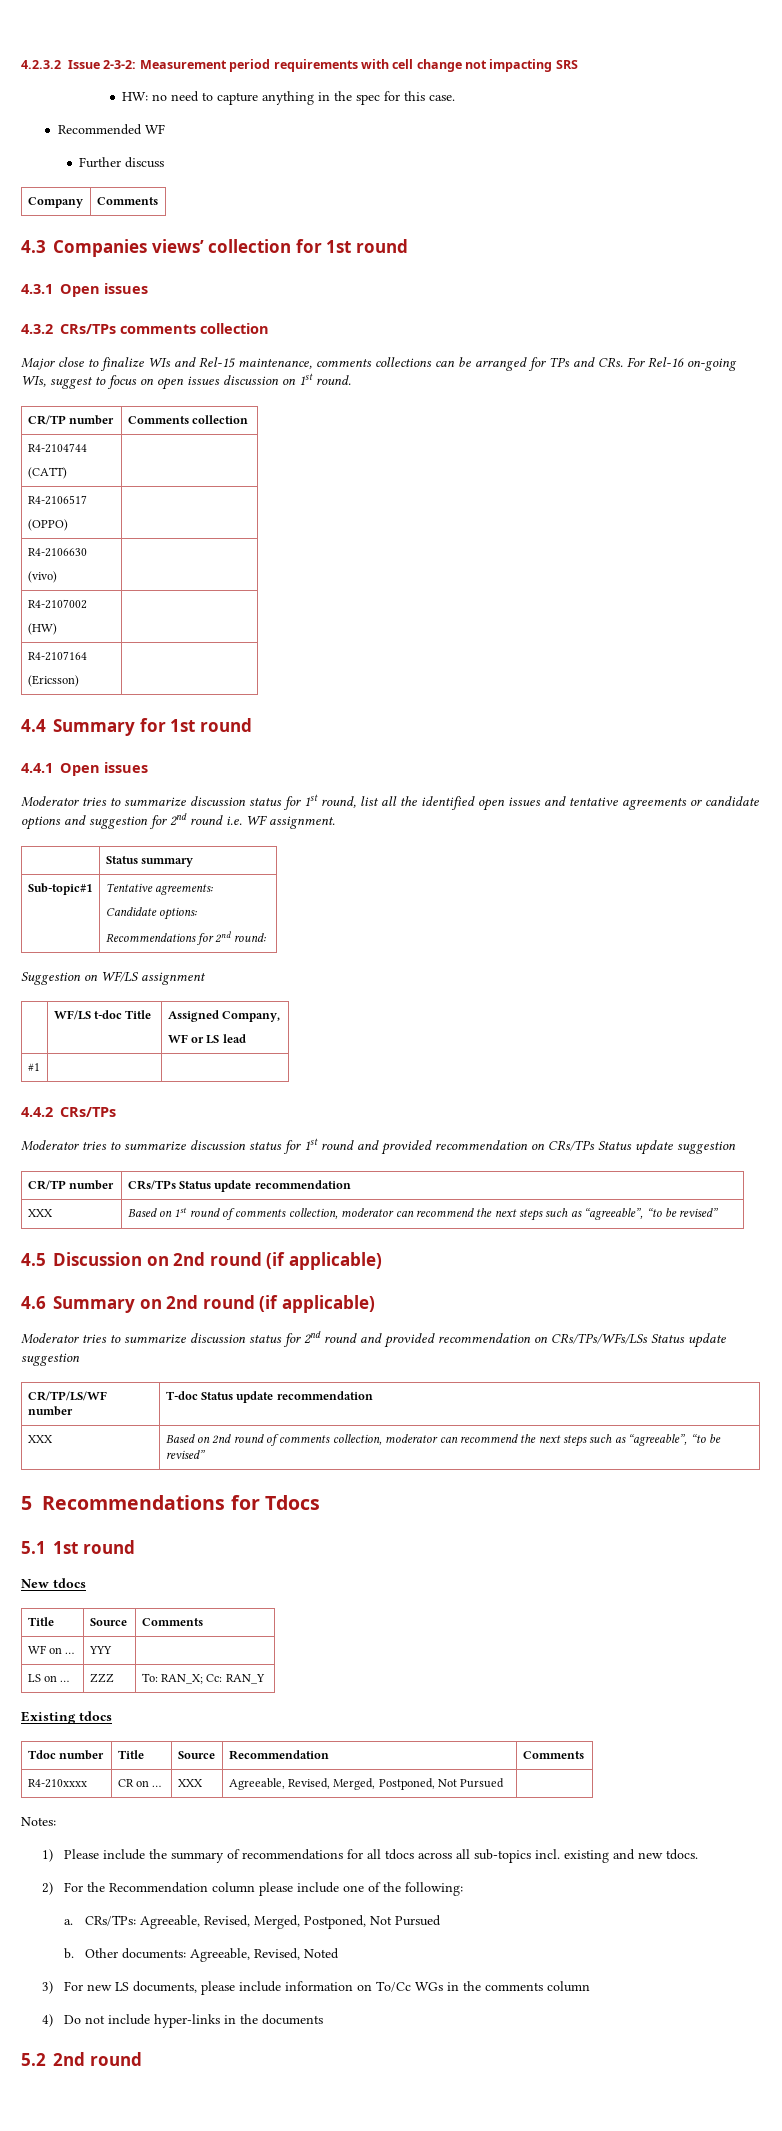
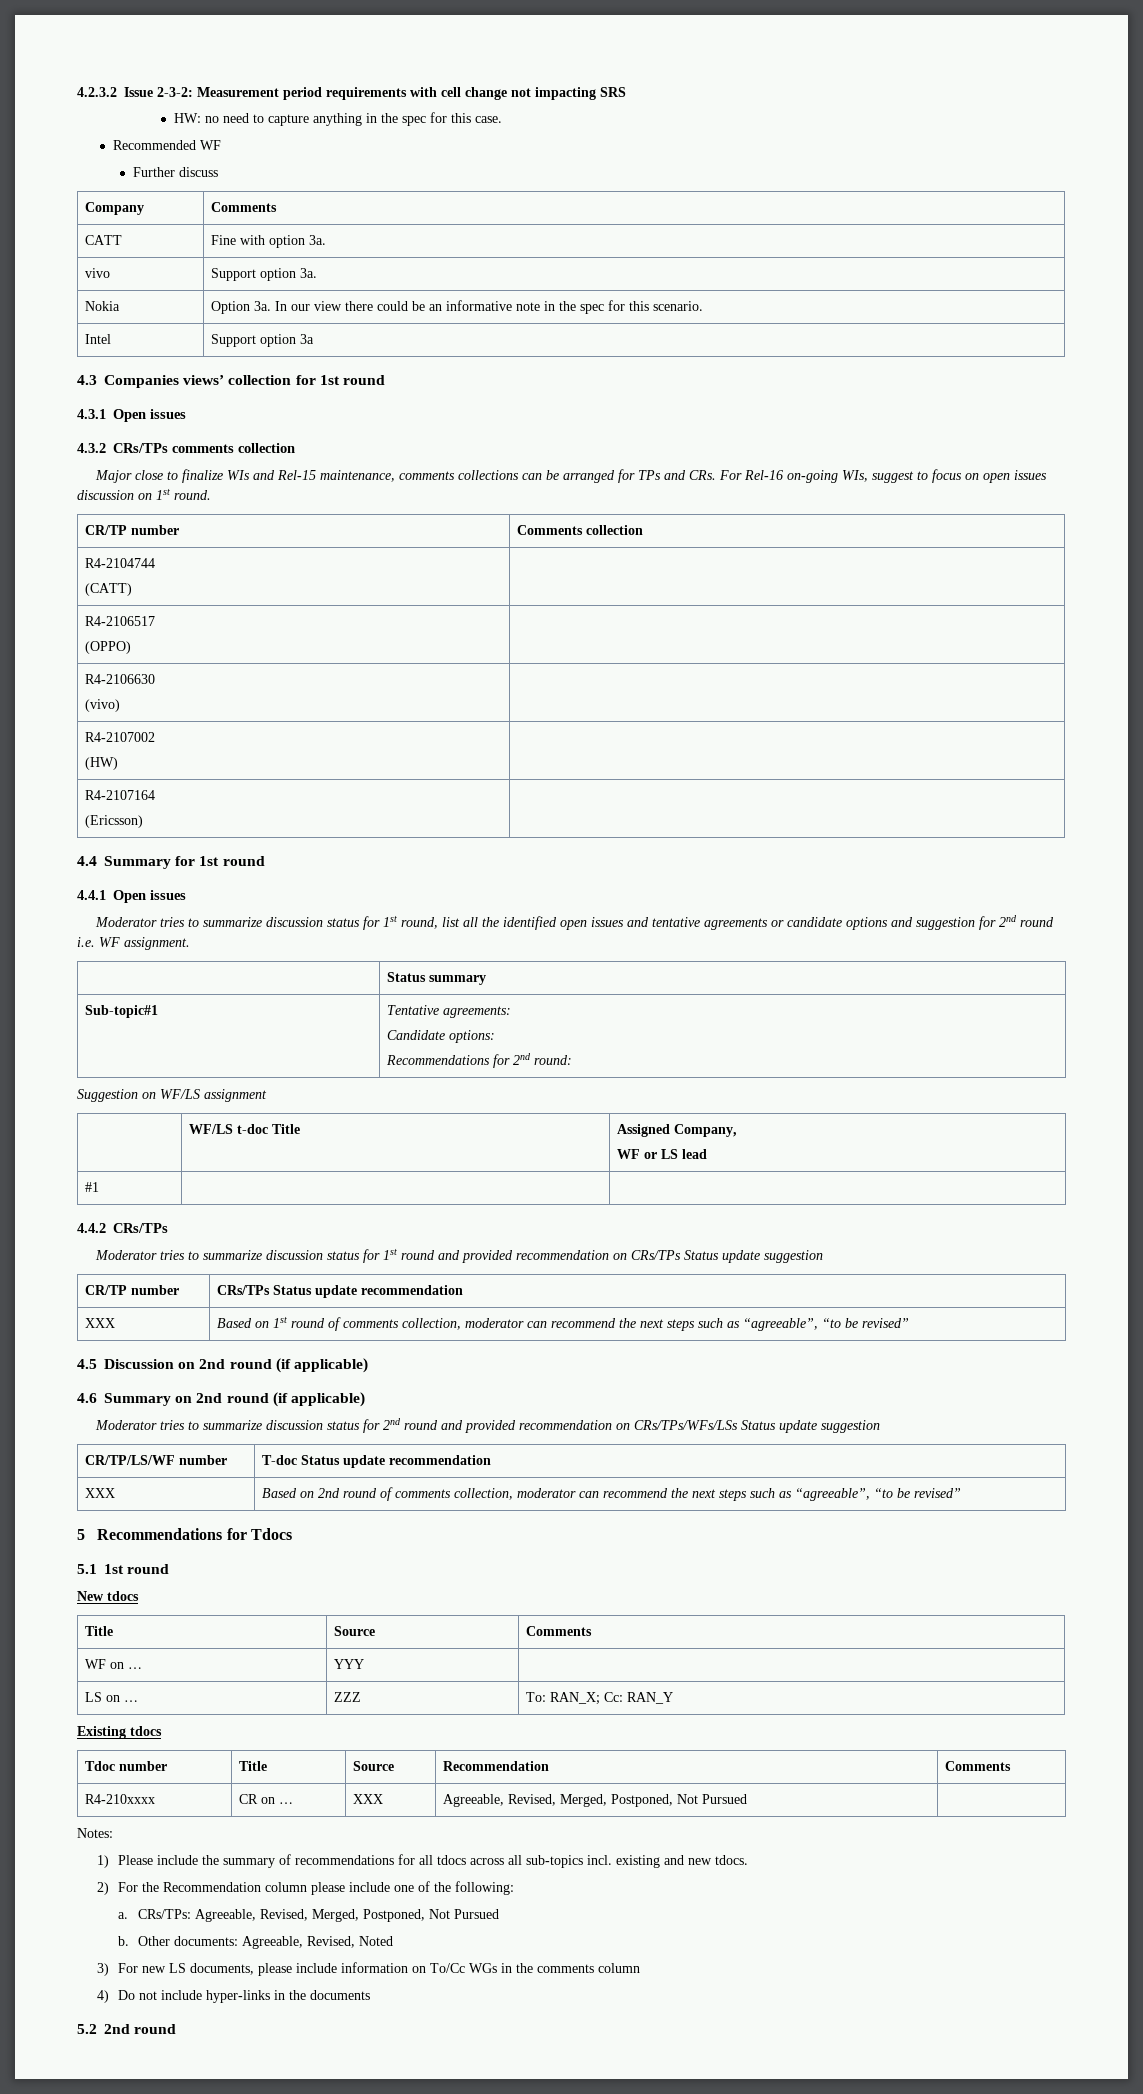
(158, 201) none -> [85,235,123,245] [211,235,327,248] [85,268,111,278] [211,268,318,281] [85,301,121,311] [211,300,704,314] [85,334,112,344] [211,334,315,347] // CATT | Fine with option 3a. // vivo | Support option 3a. // Nokia | Option 3a. In our view there could be an informative note in the spec for this scenario. // Intel | Support option 3a

